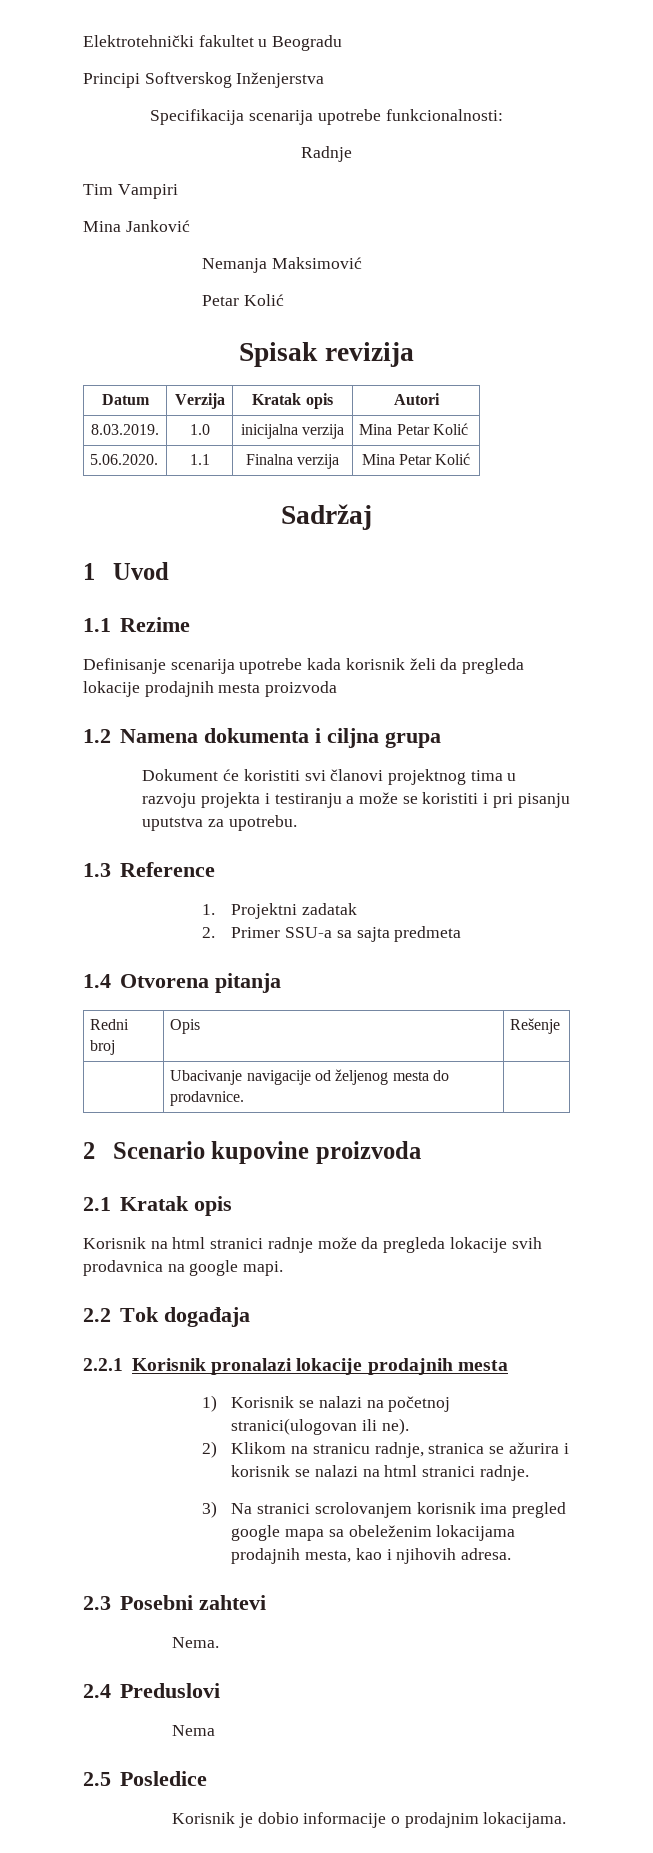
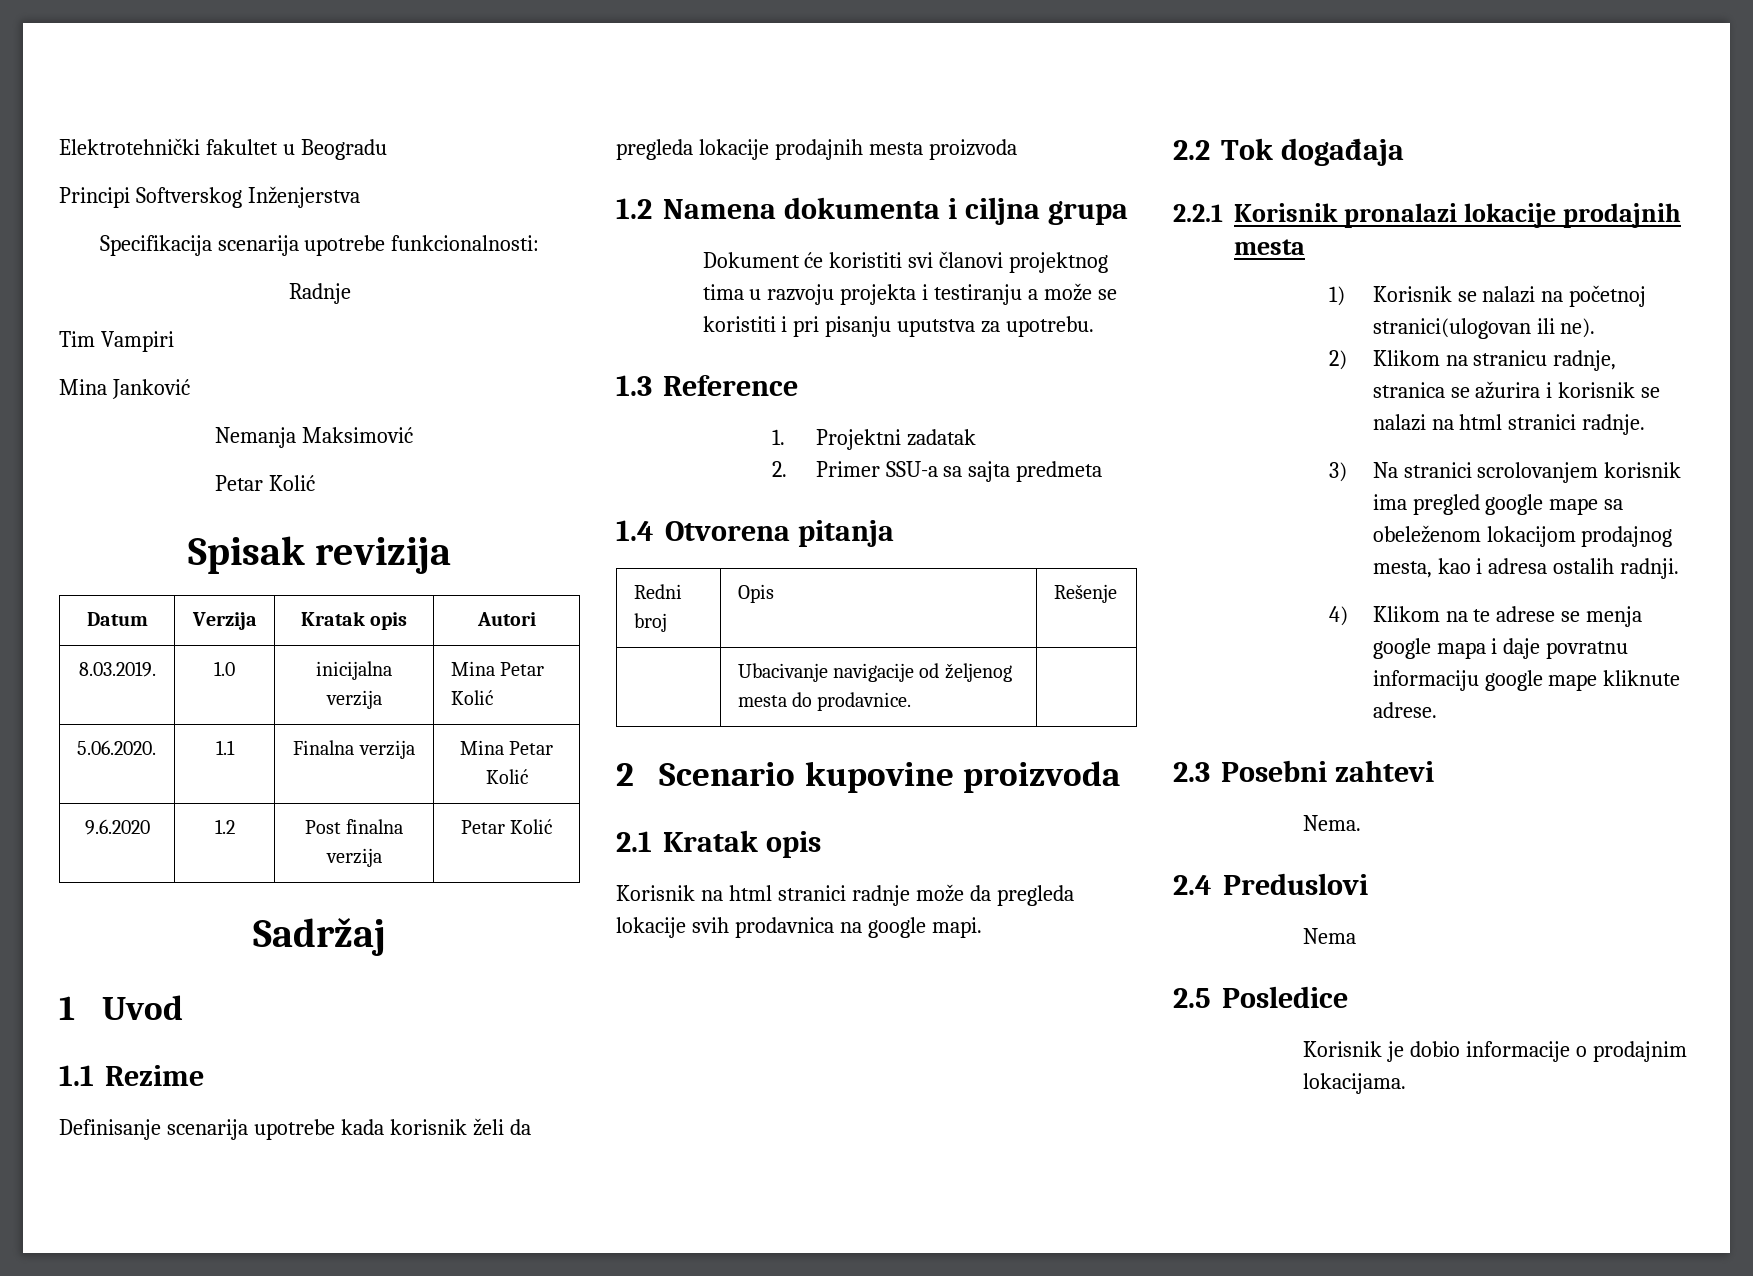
(471, 459) none -> [84,819,150,835] [214,819,235,834] [304,819,404,834] [325,848,382,867] [460,819,553,834] // 9.6.2020 | 1.2 | Post finalna verzija | Petar Kolić
[285,1525,516,1541] [231,1548,512,1564] mapa sa obeleženim lokacijama prodajnih mesta, kao i njihovih adresa. -> [1549,498,1624,515] [1372,525,1673,547] [1372,558,1680,579] [1329,606,1643,627] [1372,638,1629,659] [1372,670,1681,691] [1372,702,1437,718] mape sa obeleženom lokacijom prodajnog mesta, kao i adresa ostalih radnji. // 4) Klikom na te adrese se menja google mapa i daje povratnu informaciju google mape kliknute adrese.

